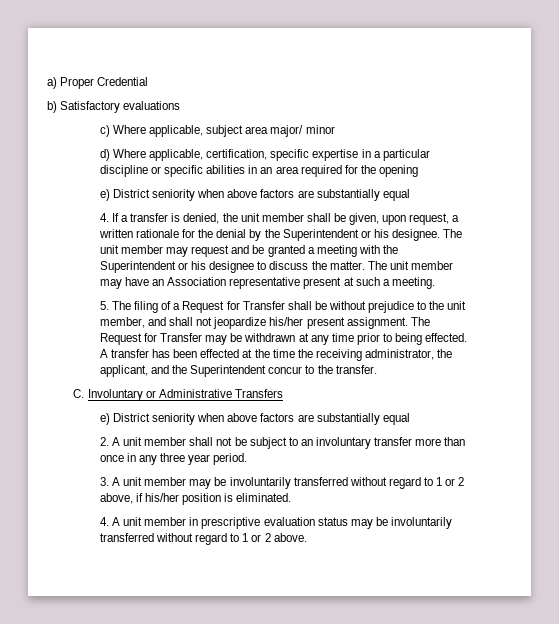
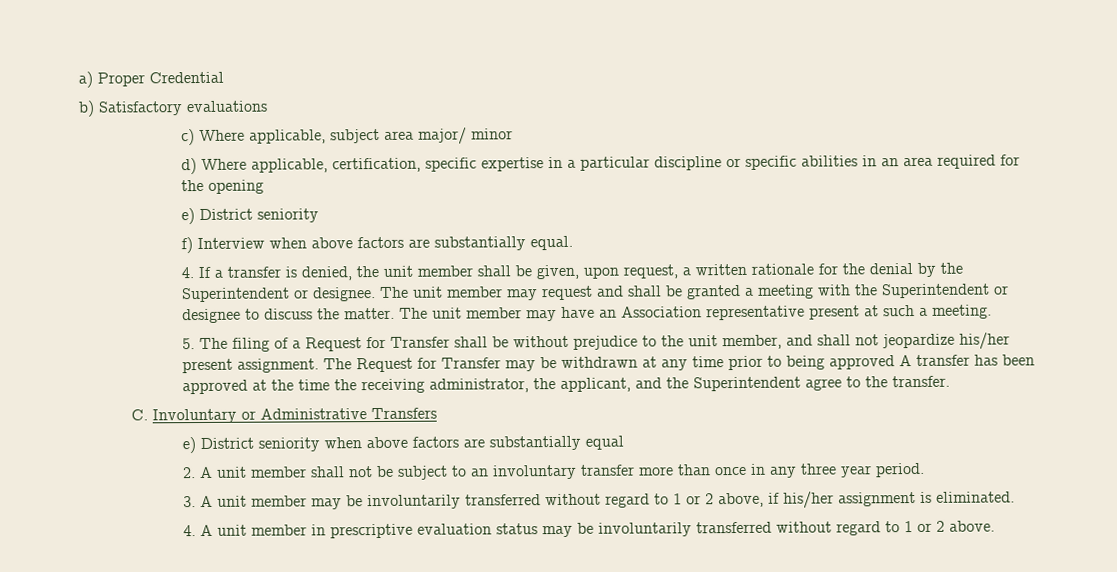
[197,189,410,201] when above factors are substantially equal -> [180,235,573,254] // f) Interview when above factors are substantially equal.
[373,229,389,238] his -> (309, 294) none
(250, 249) none -> [626,285,662,297] shall
[191,261,207,270] his -> (1009, 290) none
[425,333,468,342] effected. -> [828,355,895,370] approved
[200,349,240,358] effected -> [181,379,248,395] approved
[268,366,303,374] concur -> [804,378,842,391] agree
[182,493,222,505] position -> [837,492,916,507] assignment

